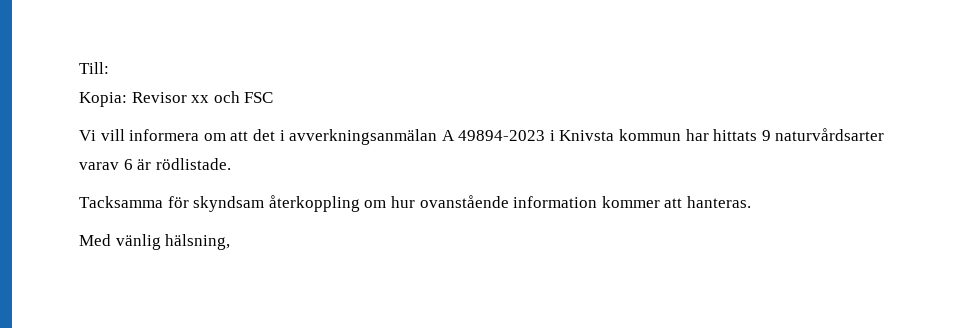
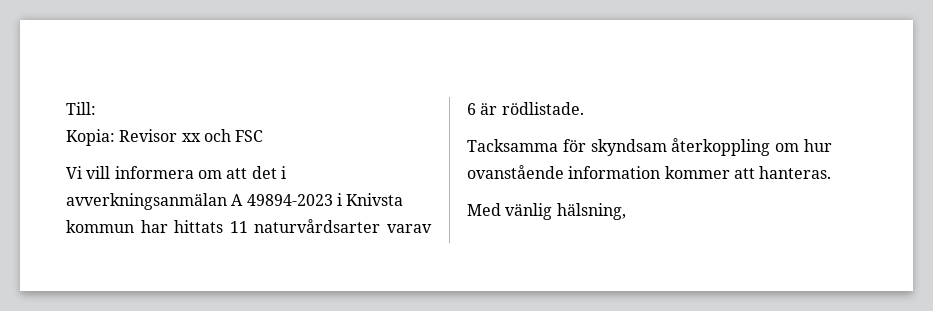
[761,130,771,141] 9 -> [229,221,248,233] 11

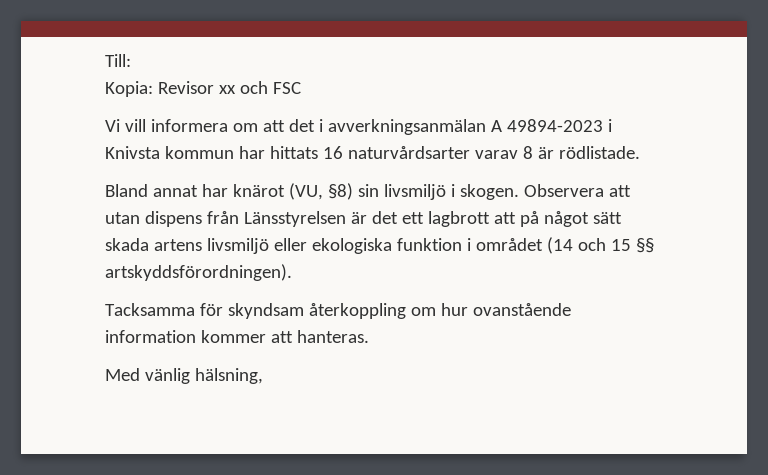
[229,221,248,233] 11 -> [322,146,343,159] 16
[467,103,476,115] 6 -> [522,146,533,159] 8
(584, 108) none -> [105,183,631,200] [105,211,622,227] [105,237,654,254] [105,264,292,281] // Bland annat har knärot (VU, §8) sin livsmiljö i skogen. Observera att utan dispens från Länsstyrelsen är det ett lagbrott att på något sätt skada artens livsmiljö eller ekologiska funktion i området (14 och 15 §§ artskyddsförordningen).

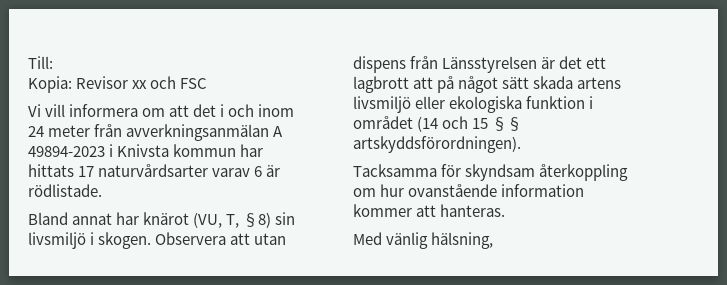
(323, 125) none -> [228,104,295,117] [28,124,123,137] och inom 24 meter från
[322,146,343,159] 16 -> [78,166,95,177] 17
[522,146,533,159] 8 -> [254,166,263,177] 6
(323, 191) none -> [226,214,240,228] T,

